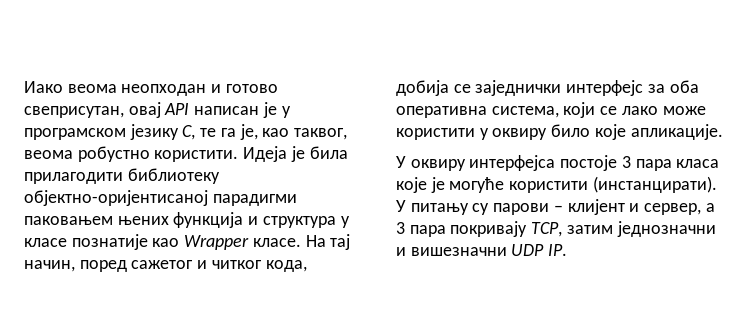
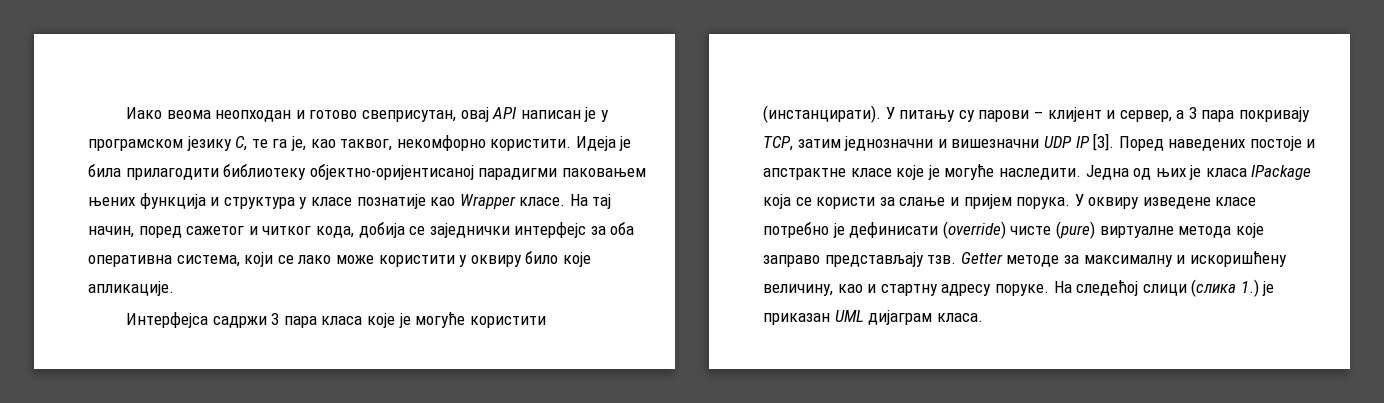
[24,146,150,162] веома робустно -> [396,135,486,151] некомфорно
[396,155,618,171] У оквиру интерфејса постоје -> [126,312,267,328] Интерфејса садржи
[548,244,568,256] IP. -> [1075,133,1316,151] [763,164,1312,180] [763,194,1257,209] [763,221,1264,239] [763,251,1287,267] [763,279,1275,297] [763,310,983,325] IP [3]. Поред наведених постоје и апстрактне класе које је могуће наследити. Једна од њих је класа IPackage која се користи за слање и пријем порука. У оквиру изведене класе потребно је дефинисати (override) чисте (pure) виртуалне метода које заправо представљају тзв. Getter методе за максималну и искоришћену величину, као и стартну адресу поруке. На следећој слици (слика 1.) је приказан UML дијаграм класа.

